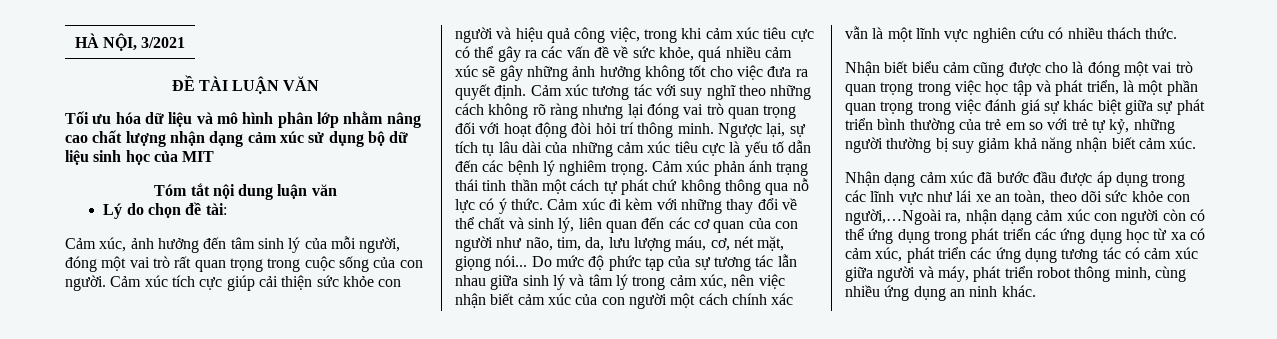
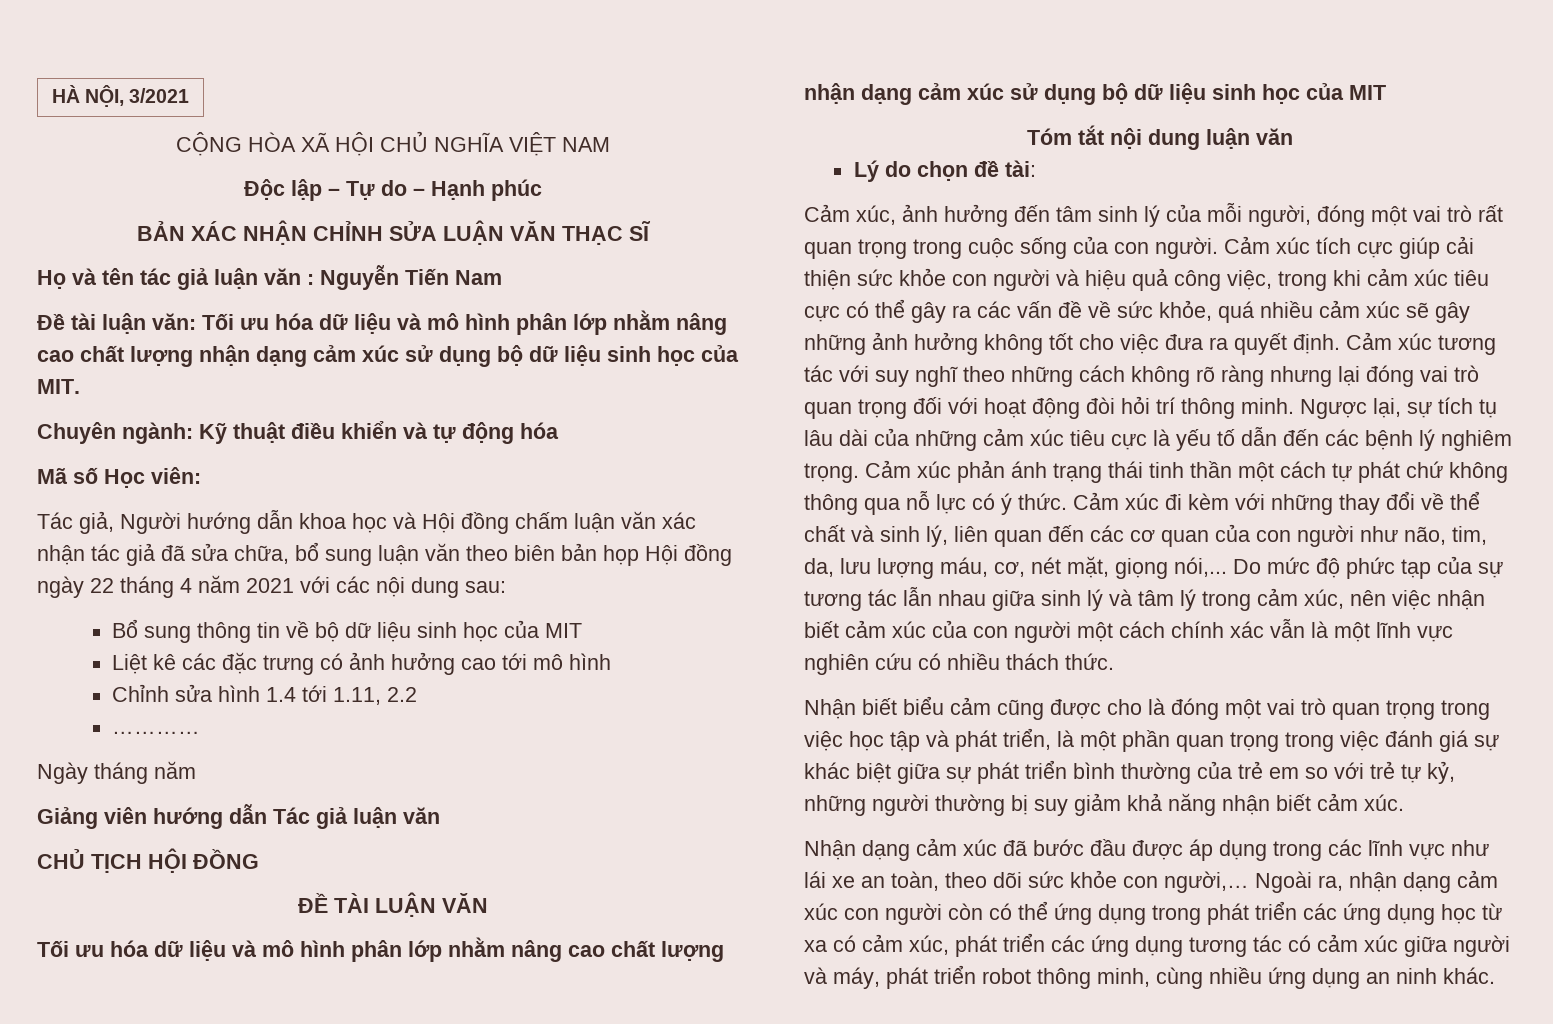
(186, 42) none -> [176,131,610,156] [244,179,542,201] [137,220,651,245] [37,265,502,290] [37,310,727,335] [37,345,739,367] [37,379,80,394] [37,421,559,444] [37,467,201,488] [37,510,696,534] [37,542,732,566] [37,575,506,598] [112,619,583,643] [112,652,612,675] [112,684,418,705] [112,731,201,734] [37,761,196,784] [37,804,440,829] [37,848,259,873] // CỘNG HÒA XÃ HỘI CHỦ NGHĨA VIỆT NAM // Độc lập – Tự do – Hạnh phúc // BẢN XÁC NHẬN CHỈNH SỬA LUẬN VĂN THẠC SĨ // Họ và tên tác giả luận văn : Nguyễn Tiến Nam // Đề tài luận văn: Tối ưu hóa dữ liệu và mô hình phân lớp nhằm nâng cao chất lượng nhận dạng cảm xúc sử dụng bộ dữ liệu sinh học của MIT. // Chuyên ngành: Kỹ thuật điều khiển và tự động hóa // Mã số Học viên: // Tác giả, Người hướng dẫn khoa học và Hội đồng chấm luận văn xác nhận tác giả đã sửa chữa, bổ sung luận văn theo biên bản họp Hội đồng ngày 22 tháng 4 năm 2021 với các nội dung sau: // Bổ sung thông tin về bộ dữ liệu sinh học của MIT // Liệt kê các đặc trưng có ảnh hưởng cao tới mô hình // Chỉnh sửa hình 1.4 tới 1.11, 2.2 // ………… // Ngày tháng năm // Giảng viên hướng dẫn Tác giả luận văn // CHỦ TỊCH HỘI ĐỒNG
[495,255,528,267] nói... -> [1174,557,1227,577] nói,...
[845,209,942,225] người,…Ngoài -> [1164,871,1312,893] người,… Ngoài

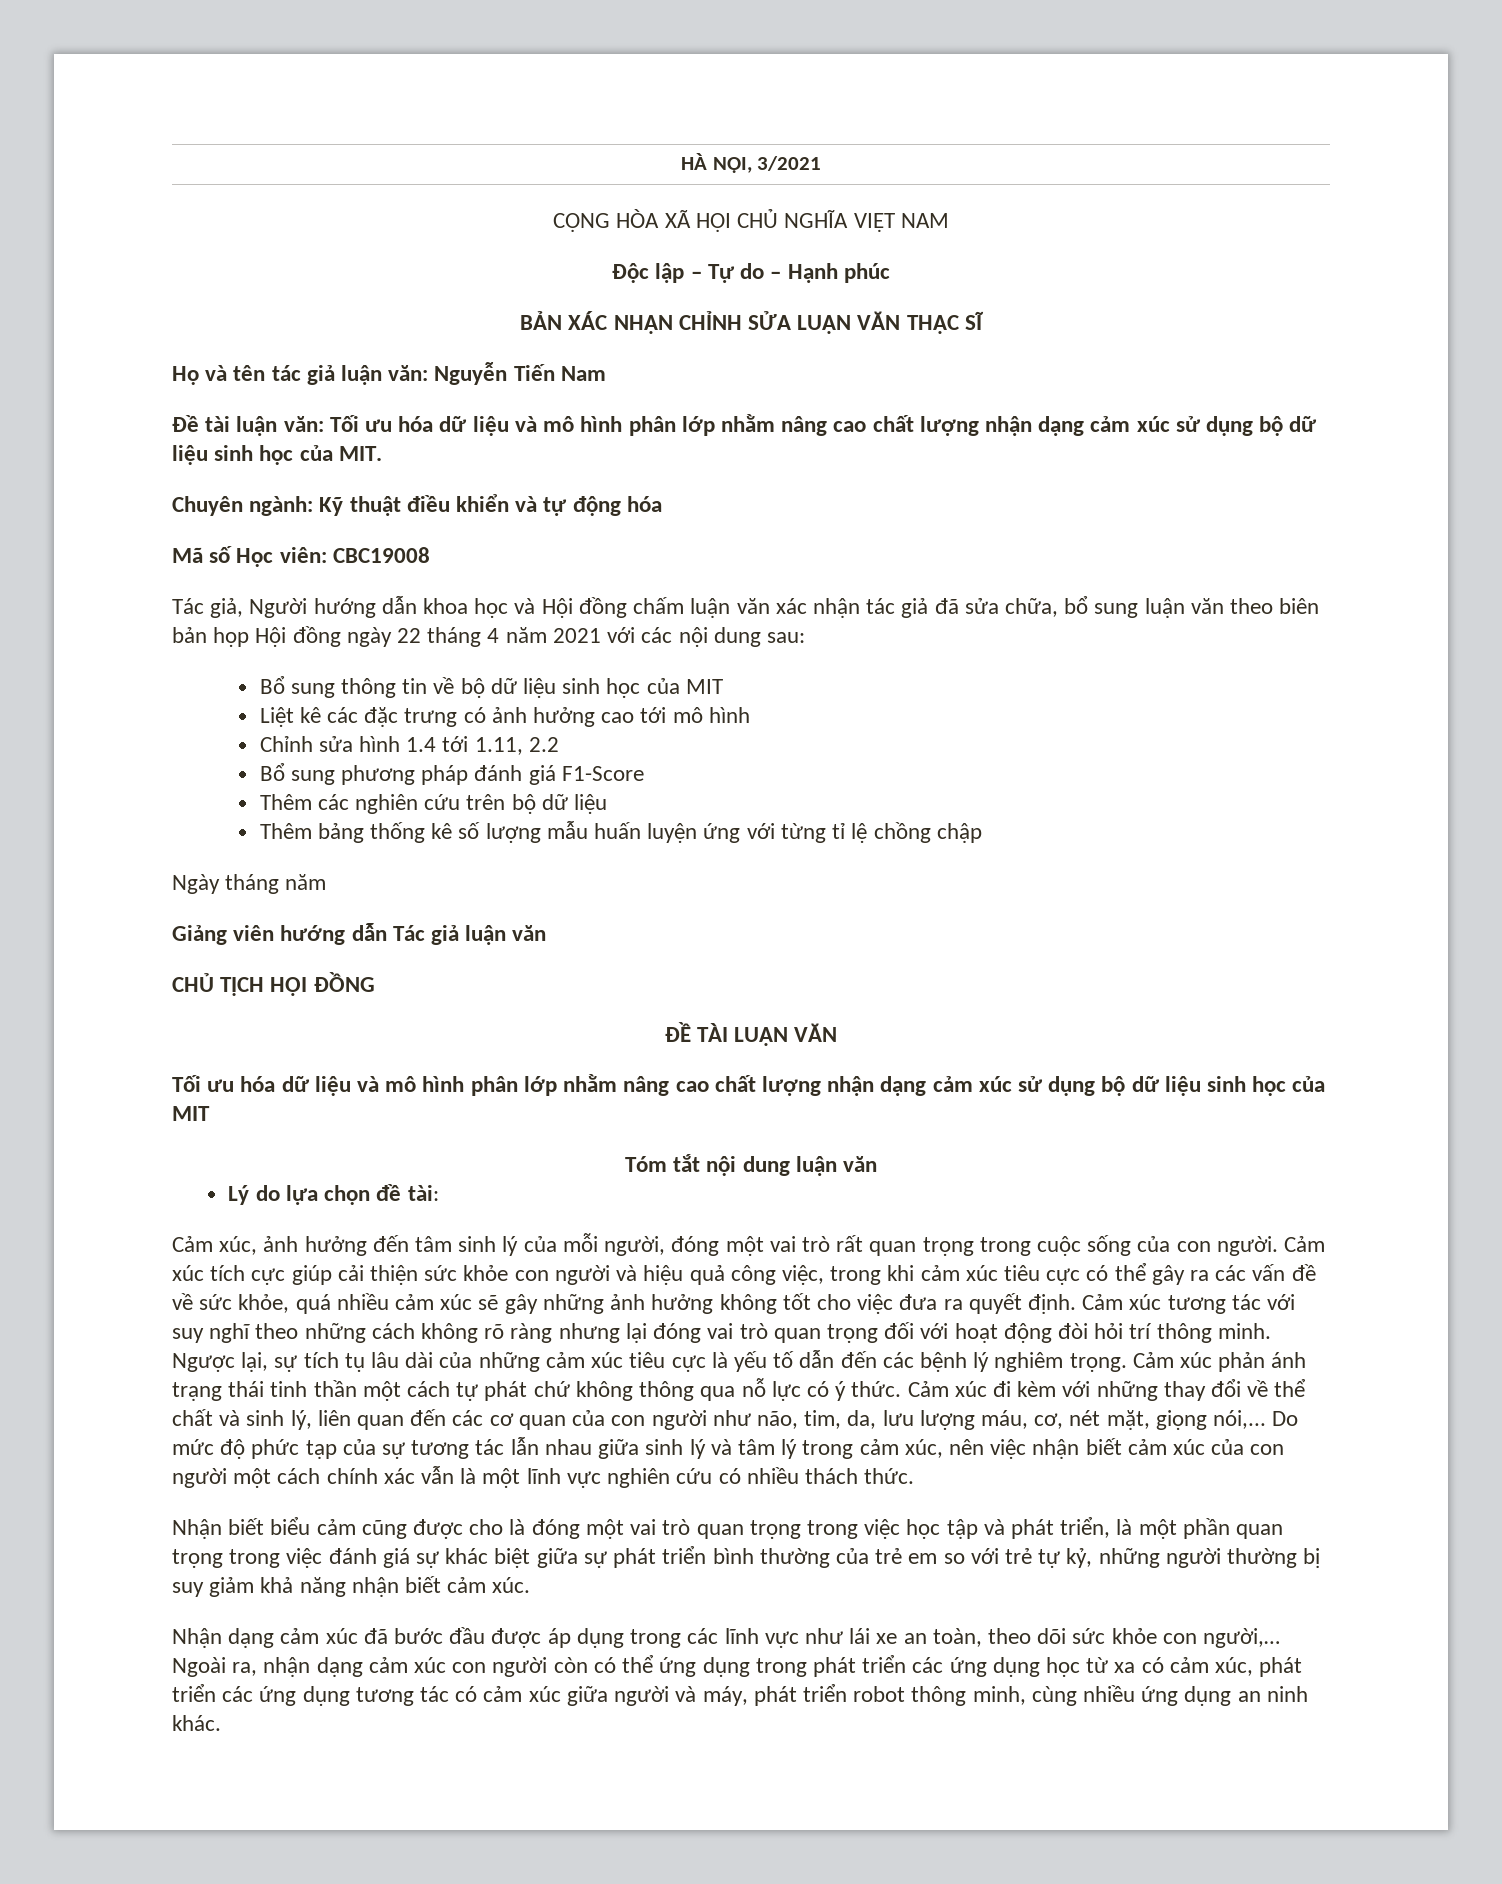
[264,268,314,285] văn : -> [388,365,429,381] văn:
(201, 475) none -> [332,547,430,563] CBC19008
[112,731,201,734] ………… -> [259,763,644,785] [259,794,608,814] [259,821,982,843] Bổ sung phương pháp đánh giá F1-Score // Thêm các nghiên cứu trên bộ dữ liệu // Thêm bảng thống kê số lượng mẫu huấn luyện ứng với từng tỉ lệ chồng chập
(911, 169) none -> [285,1185,318,1205] lựa

